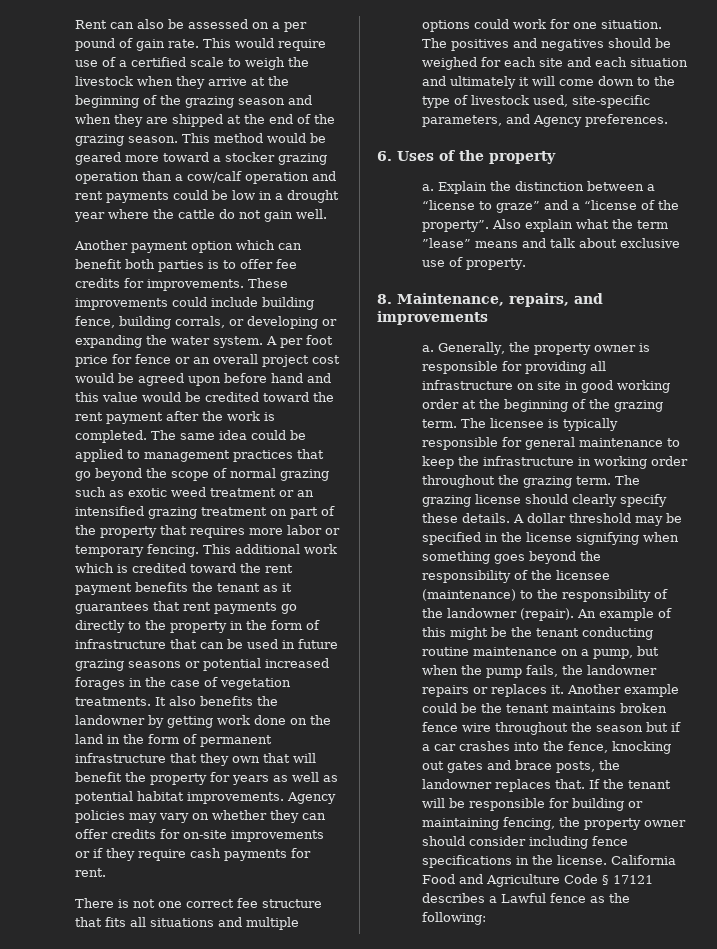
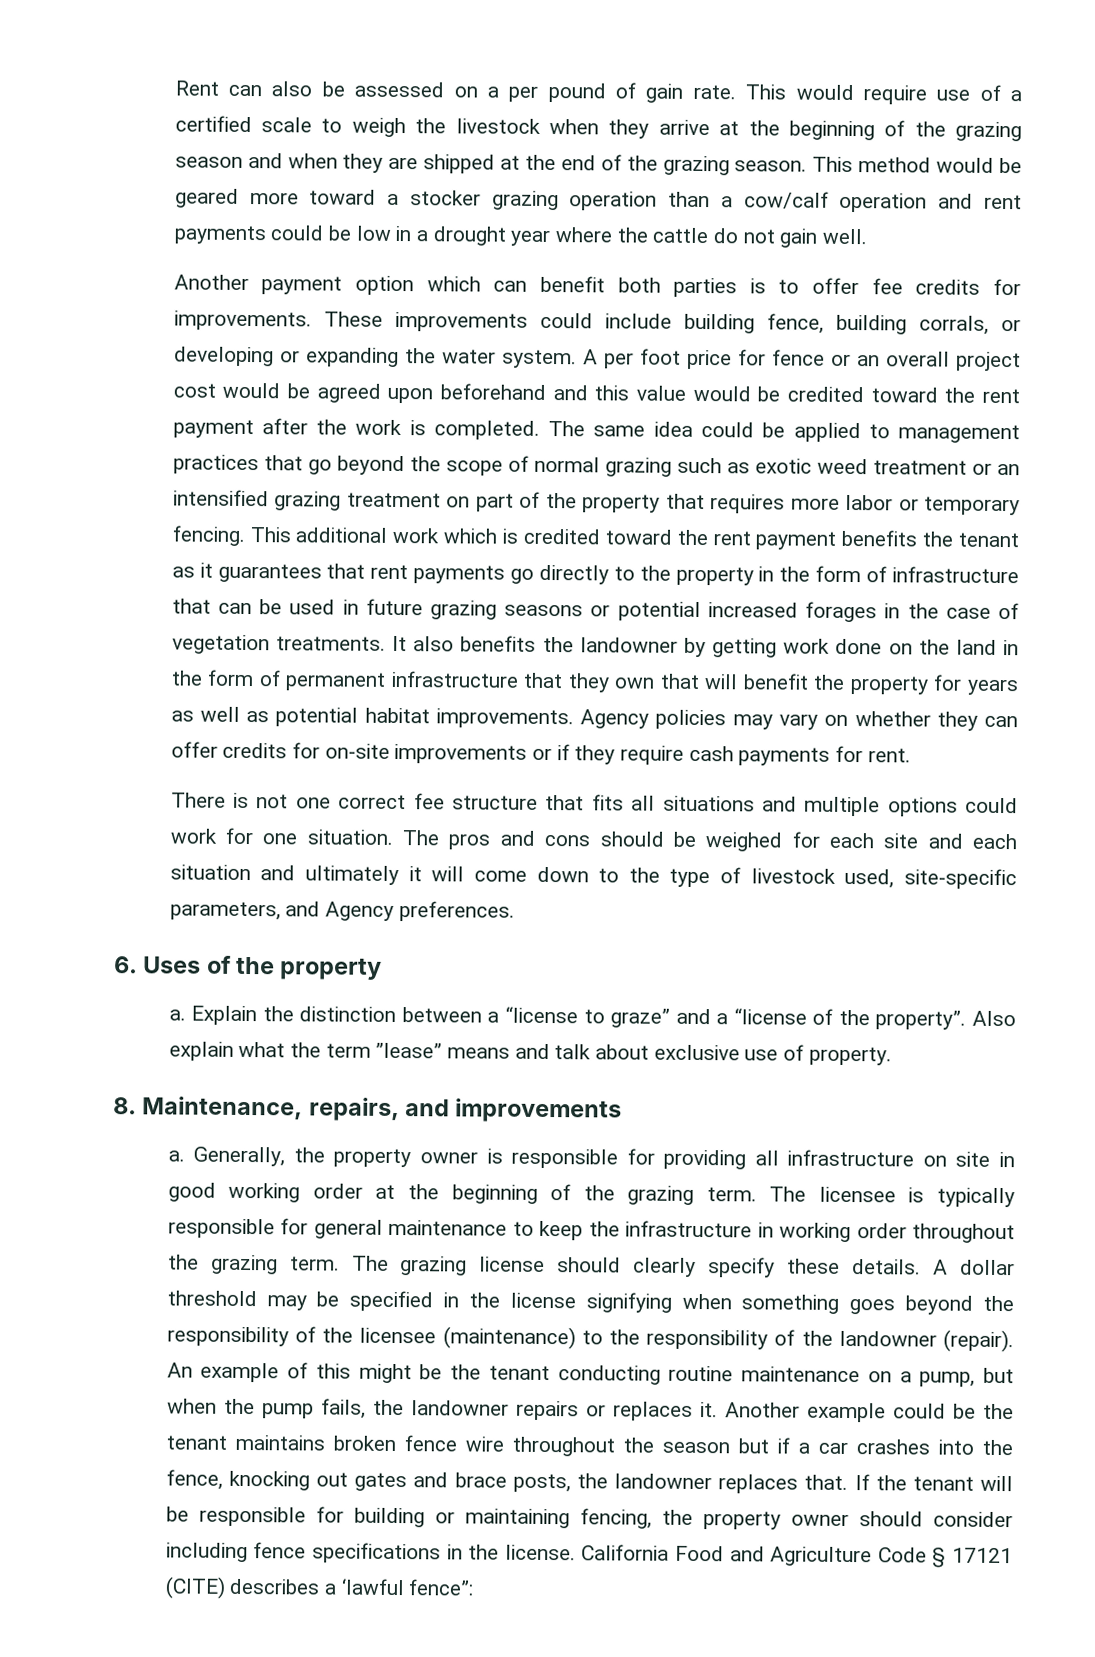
[223,373,303,383] before hand -> [440,383,547,400] beforehand
[450,38,604,51] positives and negatives -> [448,830,591,850] pros and cons
(653, 879) none -> [164,1576,226,1599] (CITE)
[500,893,630,903] [421,912,486,925] Lawful fence as the following: -> [340,1578,475,1596] ‘lawful fence”:

